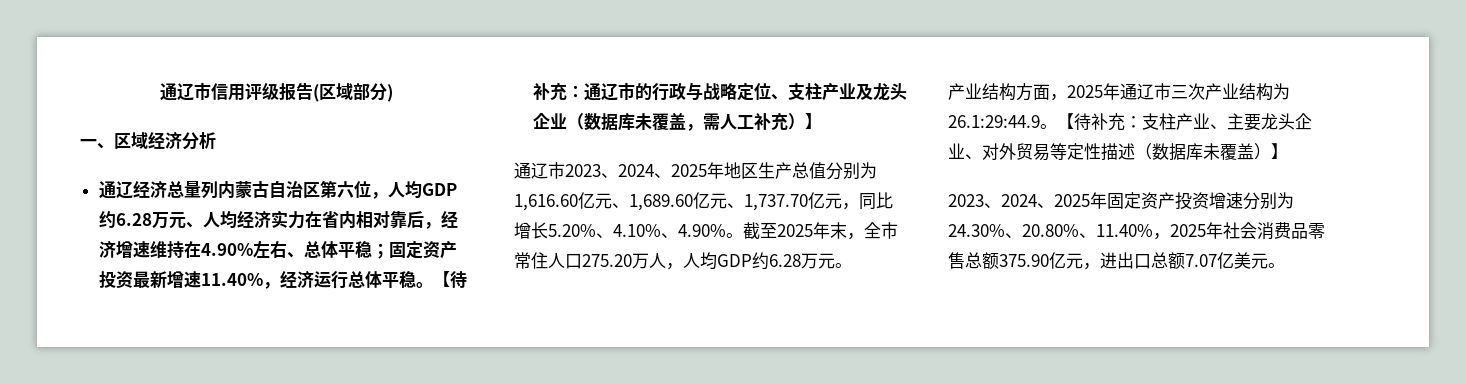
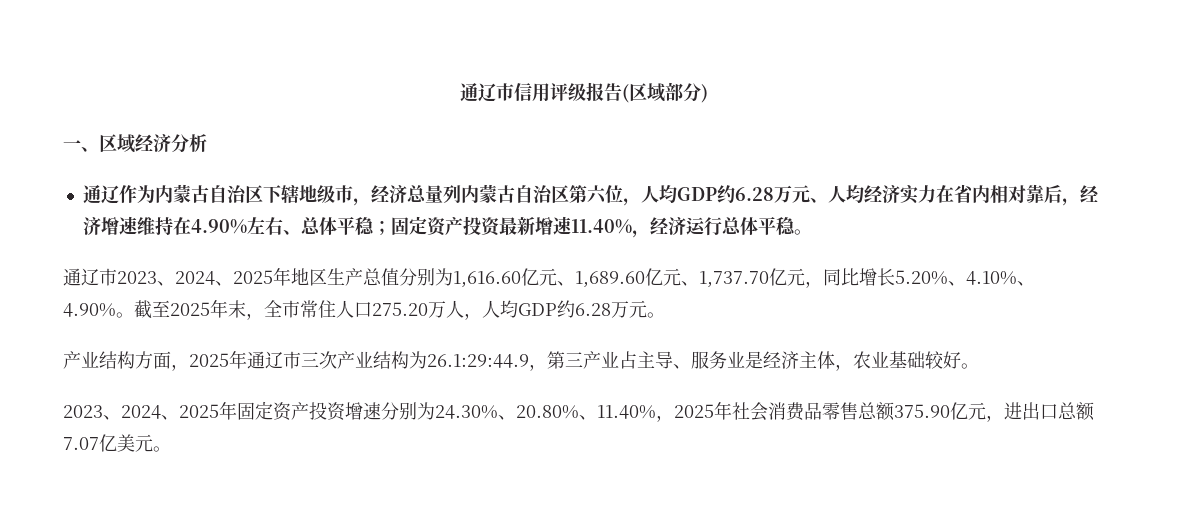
(133, 190) none -> [118,184,371,206] 作为内蒙古自治区下辖地级市，
[432,271,467,288] [532,82,907,101] [532,112,822,131] 【待补充：通辽市的行政与战略定位、支柱产业及龙头企业（数据库未覆盖，需人工补充）】 -> (812, 232) none
[1040,113,1312,131] [948,143,1288,161] 。【待补充：支柱产业、主要龙头企业、对外贸易等定性描述（数据库未覆盖）】 -> [529,351,979,371] ，第三产业占主导、服务业是经济主体，农业基础较好。

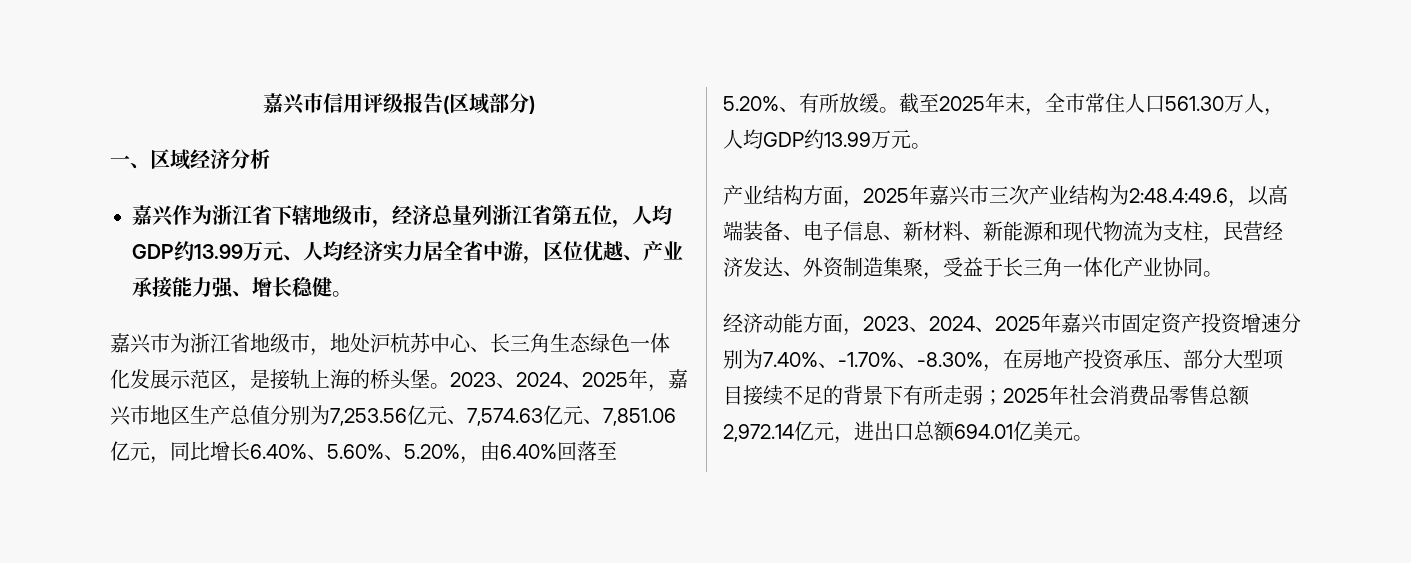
[460,83,496,102] 通辽 -> [263,93,305,115] 嘉兴
[82,184,263,204] 通辽作为内蒙古自治区 -> [132,205,273,227] 嘉兴作为浙江省
[460,184,607,204] 内蒙古自治区第六 -> [492,205,592,225] 浙江省第五
[734,187,774,201] 6.28 -> [194,244,243,259] 13.99
[935,184,1099,206] [82,216,812,238] [63,267,291,286] 在省内相对靠后，经济增速维持在4.90%左右、总体平稳；固定资产投资最新增速11.40%，经济运行总体平稳。 // 通辽市2023、2024、2025年 -> [423,241,683,264] [132,277,352,299] [110,332,670,356] [110,369,688,392] [110,405,150,426] 居全省中游，区位优越、产业承接能力强、增长稳健。 // 嘉兴市为浙江省地级市，地处沪杭苏中心、长三角生态绿色一体化发展示范区，是接轨上海的桥头堡。2023、2024、2025年，嘉兴市
[453,268,1035,288] [63,303,116,317] 1,616.60亿元、1,689.60亿元、1,737.70亿元，同比增长5.20%、4.10%、4.90% -> [330,405,676,426] [110,441,617,464] [723,93,879,113] 7,253.56亿元、7,574.63亿元、7,851.06亿元，同比增长6.40%、5.60%、5.20%，由6.40%回落至5.20%、有所放缓
[372,302,428,316] 275.20 -> [1165,96,1224,111] 561.30
[575,303,611,316] 6.28 -> [824,132,871,147] 13.99
[247,351,283,369] 通辽 -> [929,185,970,206] 嘉兴
[427,351,979,371] [63,401,237,420] 26.1:29:44.9，第三产业占主导、服务业是经济主体，农业基础较好。 // 2023、2024、2025年 -> [1129,185,1288,208] [723,221,1283,244] [723,257,1223,280] [723,313,1121,336] 2:48.4:49.6，以高端装备、电子信息、新材料、新能源和现代物流为支柱，民营经济发达、外资制造集聚，受益于长三角一体化产业协同。 // 经济动能方面，2023、2024、2025年嘉兴市
[435,405,674,422] 24.30%、20.80%、11.40%， -> [763,349,1284,372] [723,385,1003,406] 7.40%、-1.70%、-8.30%，在房地产投资承压、部分大型项目接续不足的背景下有所走弱；
[894,404,950,418] 375.90 -> [723,424,794,442] 2,972.14
[63,437,99,450] 7.07 -> [954,424,1013,439] 694.01

